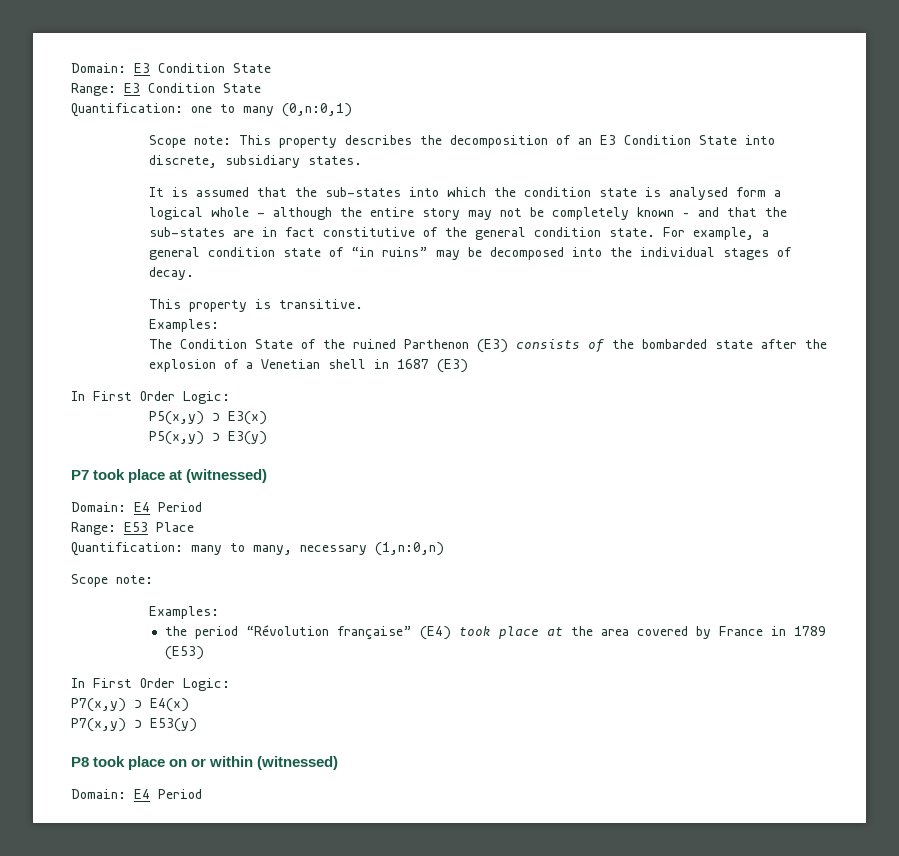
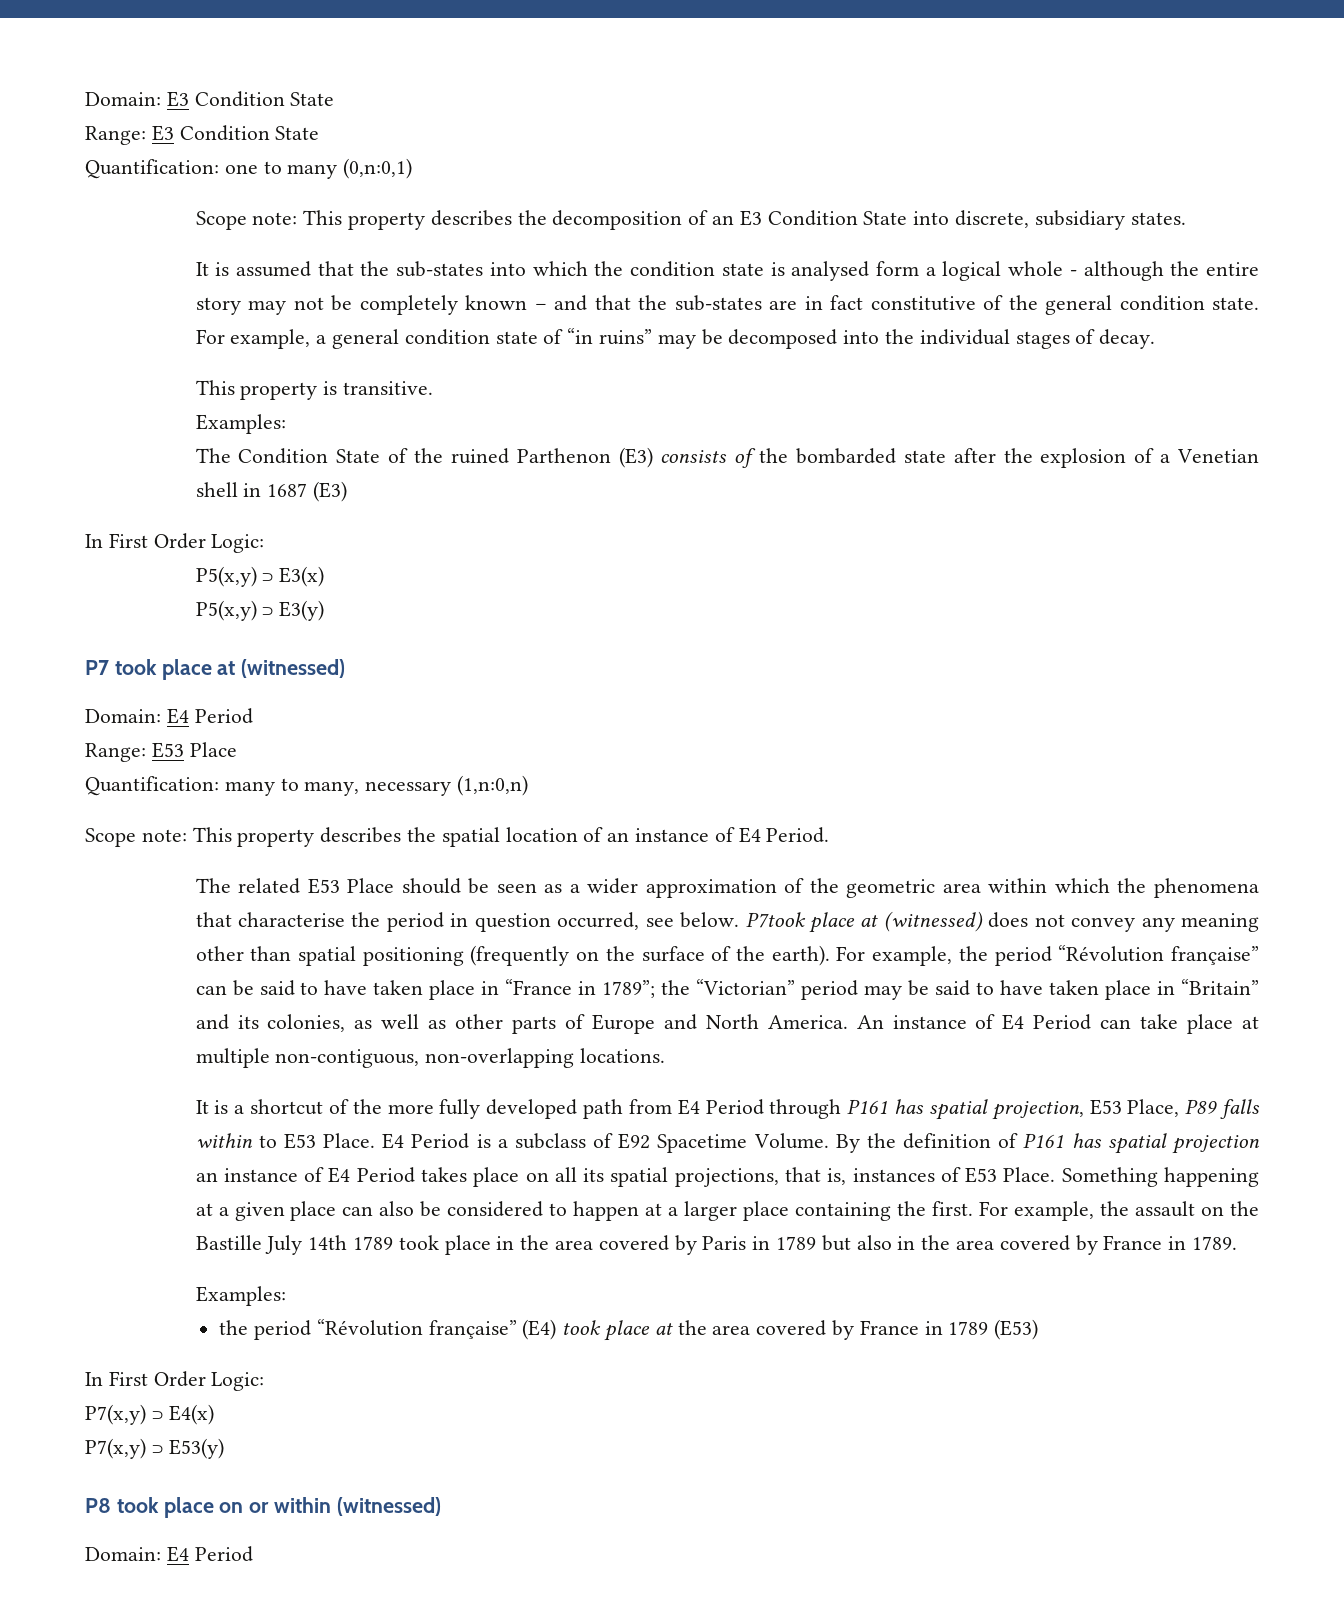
(153, 579) none -> [192,827,830,847] [195,878,1259,898] [195,911,1259,933] [195,945,1260,966] [195,979,1259,1000] [195,1014,1259,1034] [195,1048,665,1068] [195,1099,1261,1120] [195,1133,1260,1154] [195,1167,1260,1187] [195,1201,1259,1221] [195,1235,1238,1255] This property describes the spatial location of an instance of E4 Period. // The related E53 Place should be seen as a wider approximation of the geometric area within which the phenomena that characterise the period in question occurred, see below. P7took place at (witnessed) does not convey any meaning other than spatial positioning (frequently on the surface of the earth). For example, the period “Révolution française” can be said to have taken place in “France in 1789”; the “Victorian” period may be said to have taken place in “Britain” and its colonies, as well as other parts of Europe and North America. An instance of E4 Period can take place at multiple non-contiguous, non-overlapping locations. // It is a shortcut of the more fully developed path from E4 Period through P161 has spatial projection, E53 Place, P89 falls within to E53 Place. E4 Period is a subclass of E92 Spacetime Volume. By the definition of P161 has spatial projection an instance of E4 Period takes place on all its spatial projections, that is, instances of E53 Place. Something happening at a given place can also be considered to happen at a larger place containing the first. For example, the assault on the Bastille July 14th 1789 took place in the area covered by Paris in 1789 but also in the area covered by France in 1789.

